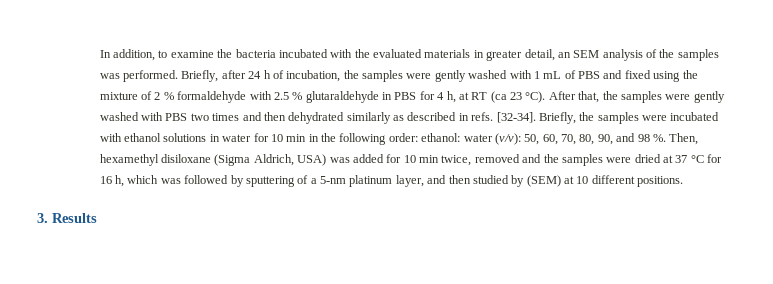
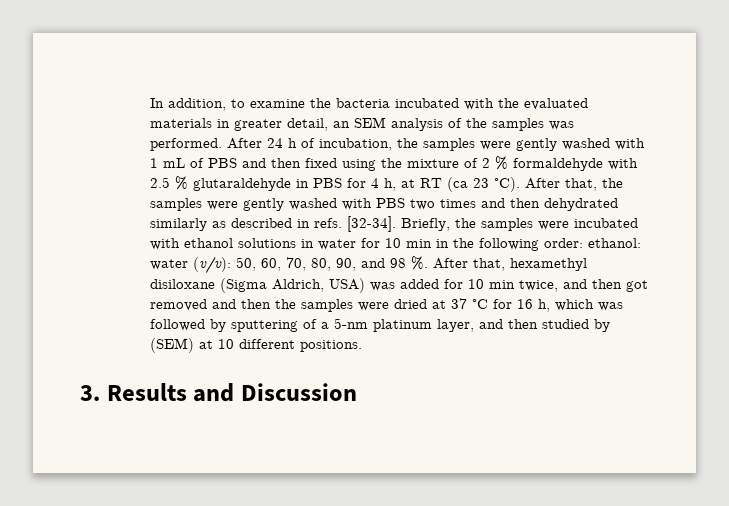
[181,70,246,82] Briefly, after -> [227,138,263,149] After
(623, 74) none -> [271,158,302,168] then
[669,133,699,145] Then, -> [433,258,506,271] After that,
(472, 160) none -> [563,279,649,292] and then got
(542, 158) none -> [241,299,272,309] then
(97, 218) none -> [193,383,357,402] and Discussion

